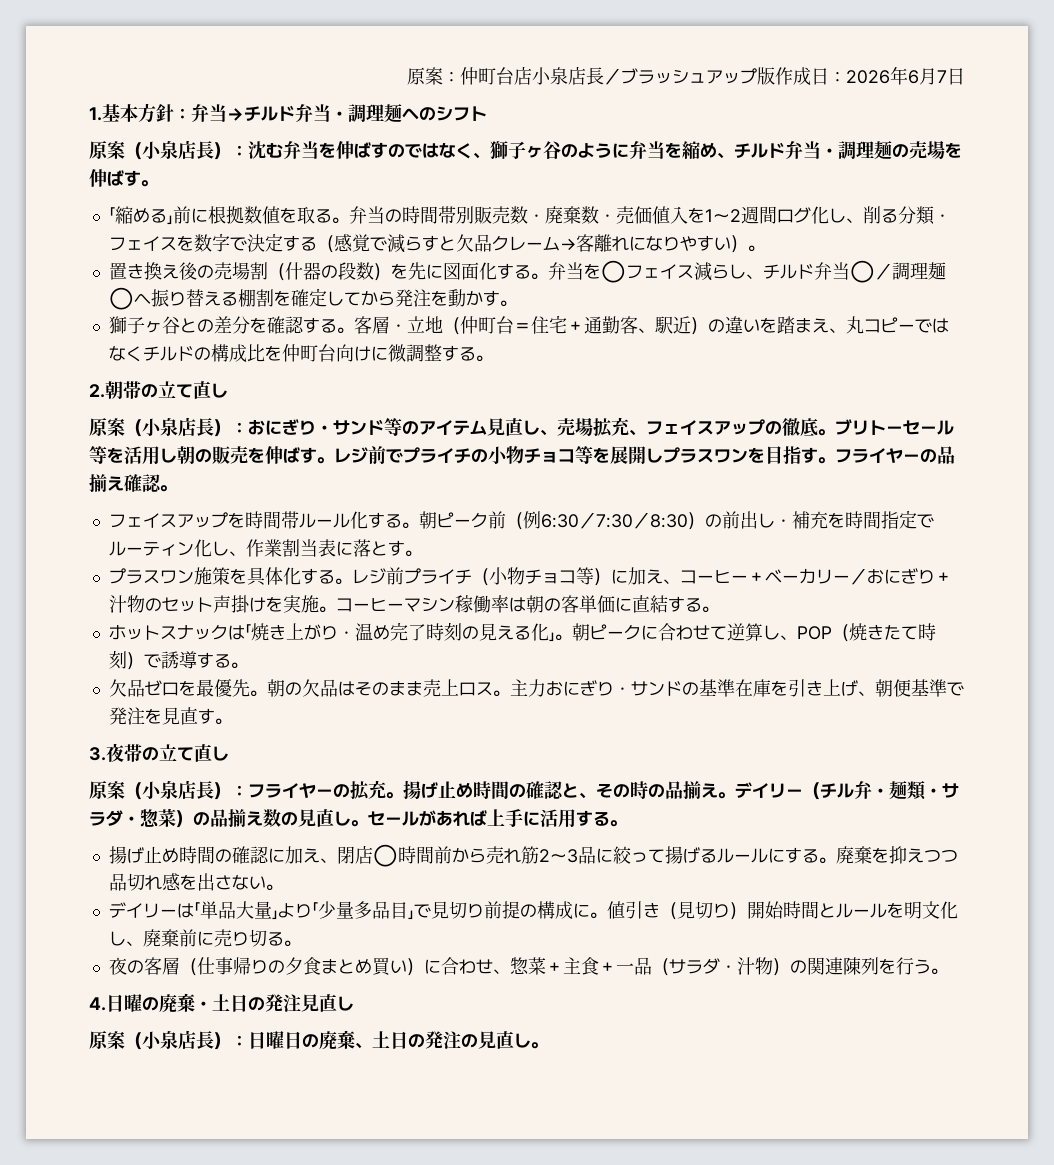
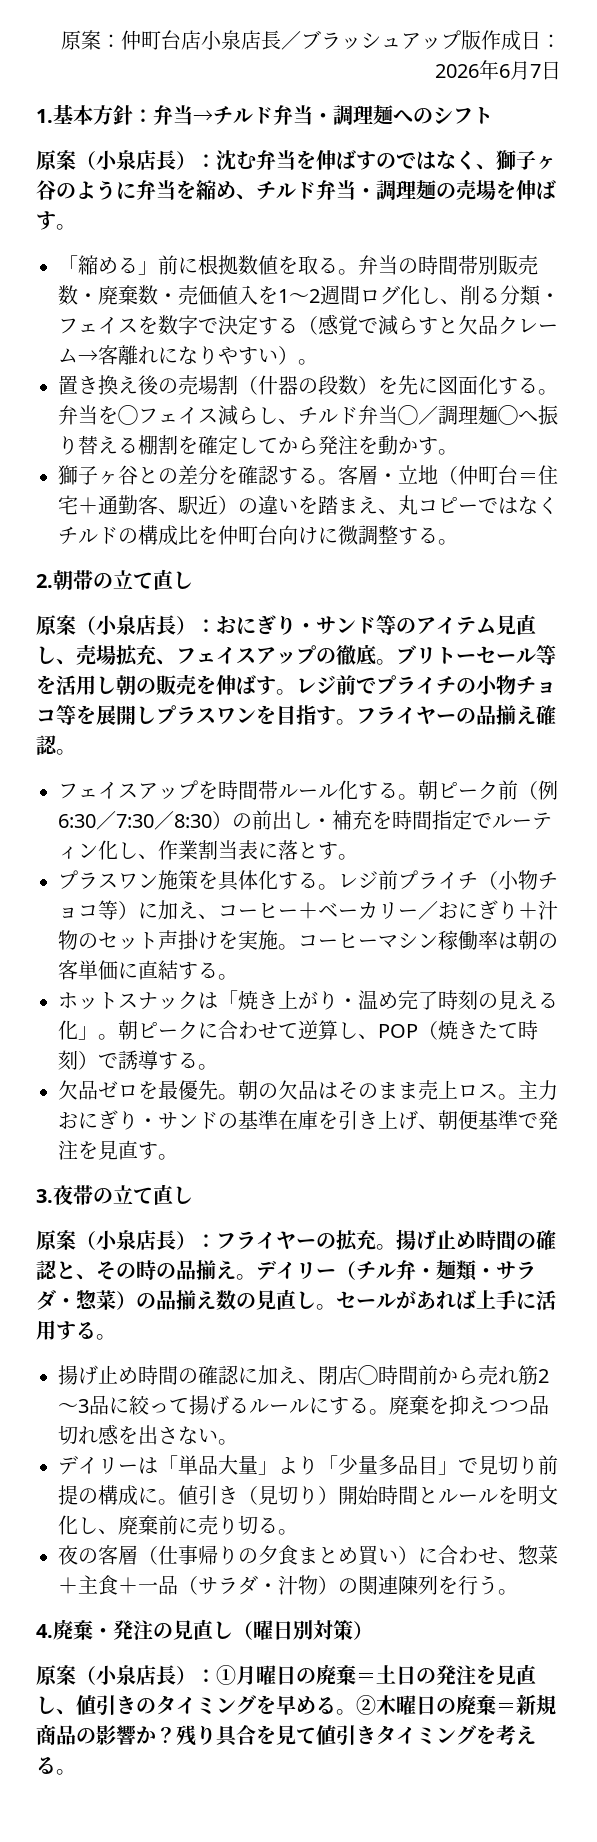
[106,993,354,1013] [89,1030,531,1050] 日曜の廃棄・土日の発注見直し // 原案（小泉店長）：日曜日の廃棄、土日の発注の見直し -> [53,1619,373,1640] [36,1664,536,1685] [36,1694,556,1716] [36,1724,536,1747] [36,1757,56,1774] 廃棄・発注の見直し（曜日別対策） // 原案（小泉店長）：①月曜日の廃棄＝土日の発注を見直し、値引きのタイミングを早める。②木曜日の廃棄＝新規商品の影響か？残り具合を見て値引きタイミングを考える

